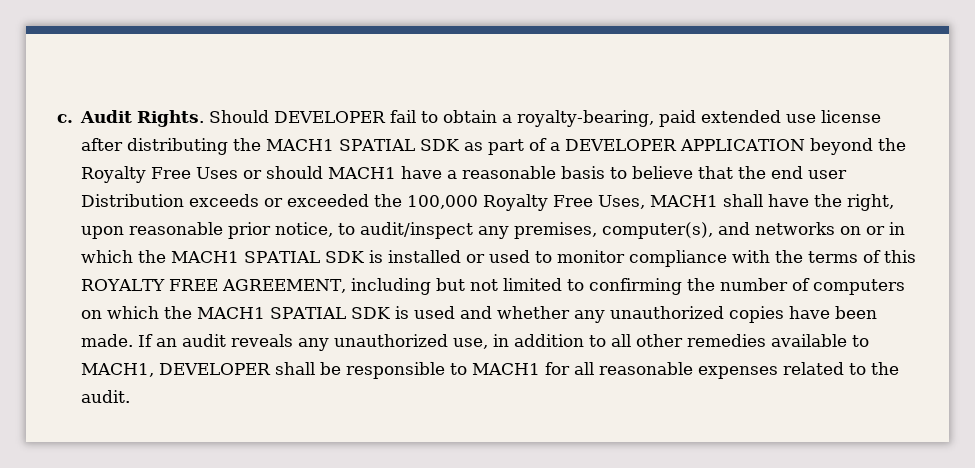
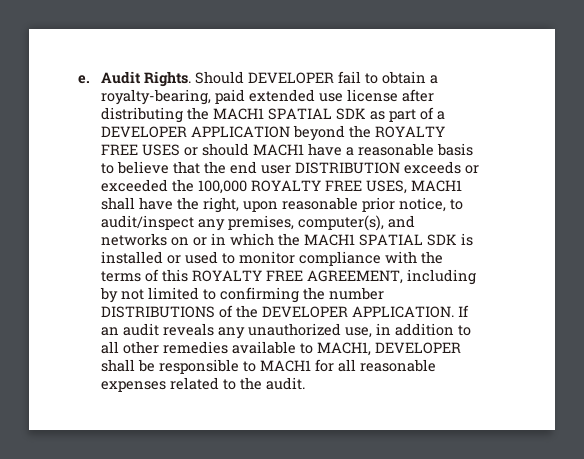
[57,114,73,123] c. -> [78,75,90,84] e.
[81,166,239,183] Royalty Free Uses -> [375,126,446,138] [101,144,181,156] ROYALTY FREE USES
[81,194,185,207] Distribution -> [295,162,401,174] DISTRIBUTION
[483,194,646,211] Royalty Free Uses, -> [251,180,408,194] ROYALTY FREE USES,
[436,278,466,291] but -> [100,287,119,303] by
[792,278,906,295] [81,306,878,323] [81,334,134,347] of computers on which the MACH1 SPATIAL SDK is used and whether any unauthorized copies have been made. -> [101,305,455,318] DISTRIBUTIONS of the DEVELOPER APPLICATION.

